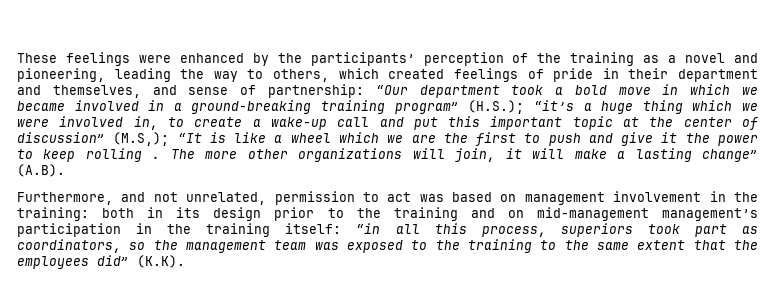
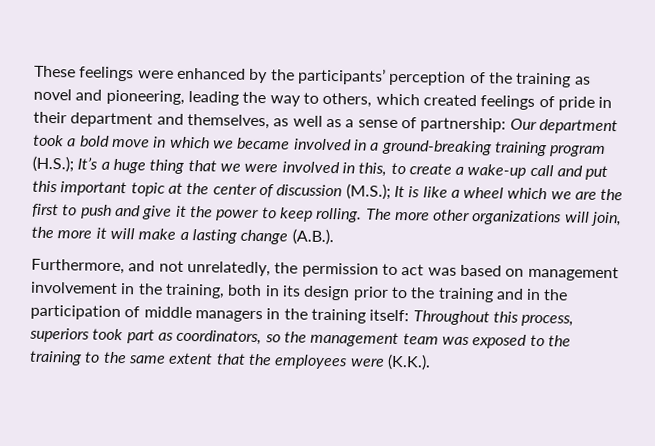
[668,55,677,63] a -> (591, 80) none
[152,85,177,95] and -> [273,115,355,128] as well as a
[375,85,408,95] “Our -> [509,118,537,130] Our
[394,100,574,114] program” (H.S.); “it’s -> [549,144,607,157] [32,155,99,173] program (H.S.); It’s
[692,100,733,111] which -> [187,159,217,172] that
[133,116,158,130] in, -> [341,162,388,177] in this,
[17,132,202,146] discussion” (M.S,); “It -> [276,183,405,200] discussion (M.S.); It
[85,148,161,162] rolling . -> [316,207,363,223] rolling.
(496, 155) none -> [31,226,93,239] the more
[702,149,758,162] [17,164,65,177] change” (A.B). -> [240,228,334,246] change (A.B.).
[186,192,267,205] unrelated, -> [186,260,299,277] unrelatedly, the
[17,207,89,221] training: -> [164,283,225,299] training,
[507,207,758,221] [17,223,121,237] on mid-management management’s participation -> [526,288,569,301] [30,304,263,323] in the participation of middle managers
[356,223,420,234] “in all -> [412,310,490,326] Throughout
[97,255,185,268] did” (K.K). -> [349,353,431,371] were (K.K.).

